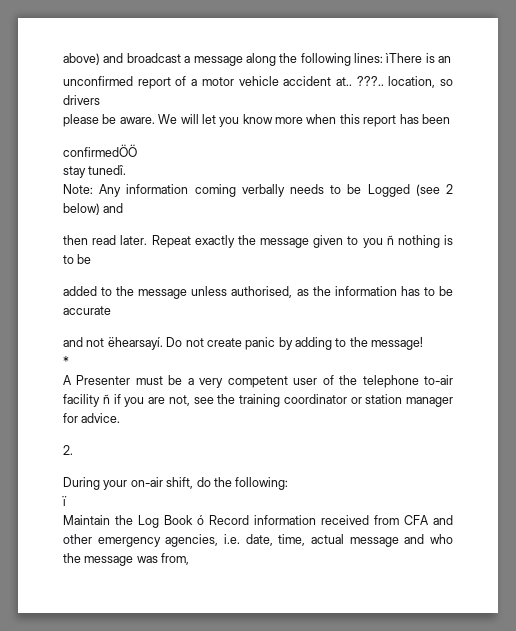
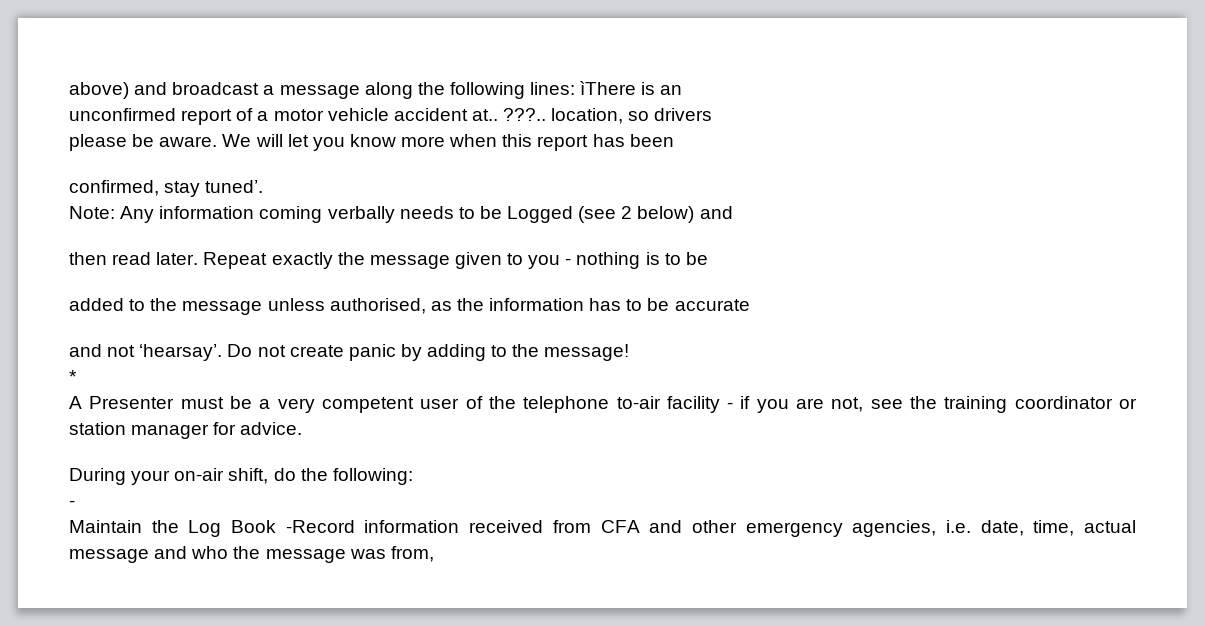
[63,144,137,157] [63,165,127,178] confirmedÖÖ // stay tunedî. -> [69,180,264,197] confirmed, stay tuned’.
[386,235,394,245] ñ -> [565,258,572,265] -
[107,337,163,350] ëhearsayí. -> [139,344,223,361] ‘hearsay’.
[102,394,110,404] ñ -> [727,402,734,409] -
[63,445,73,455] // 2. -> (303, 428) none
[62,496,67,506] ï -> [69,500,75,507] -
[197,515,249,525] ó Record -> [285,520,355,533] -Record

